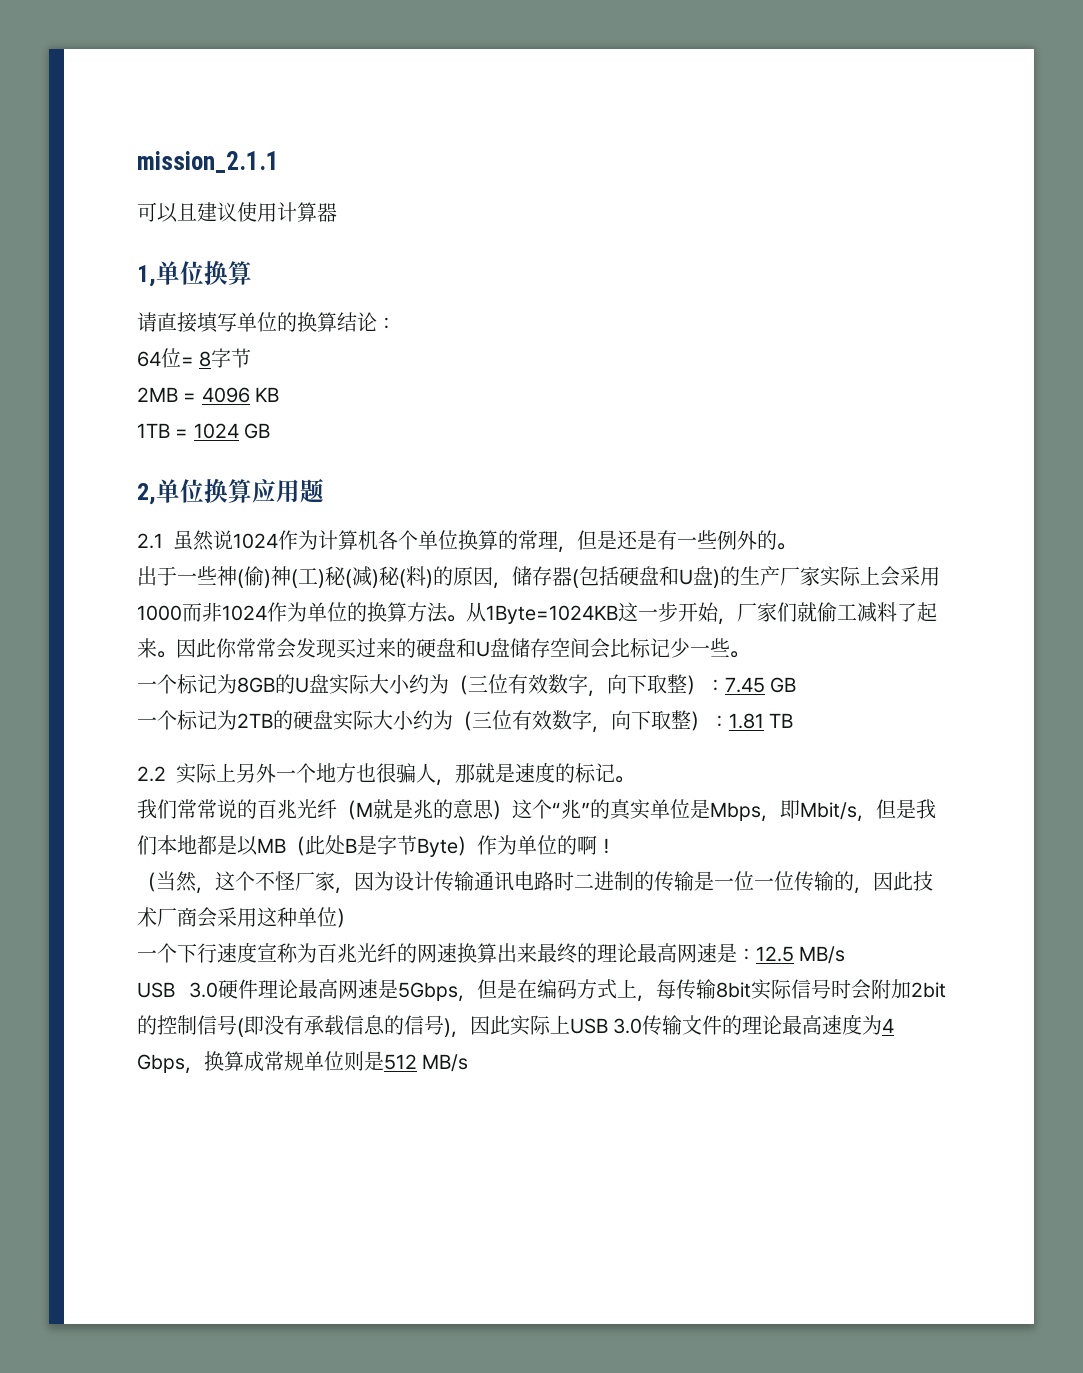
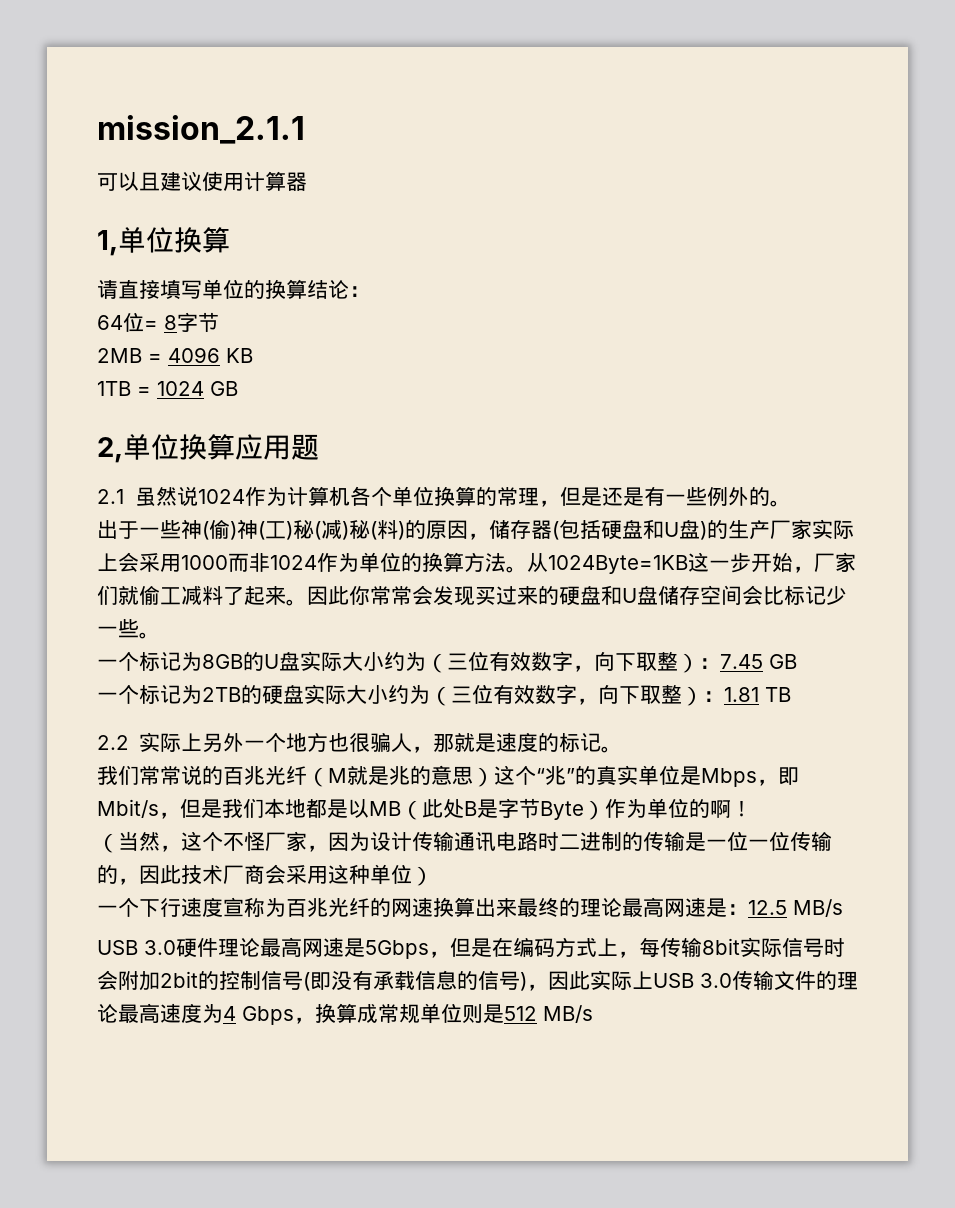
[486,605,618,624] 1Byte=1024KB -> [548,555,688,574] 1024Byte=1KB

